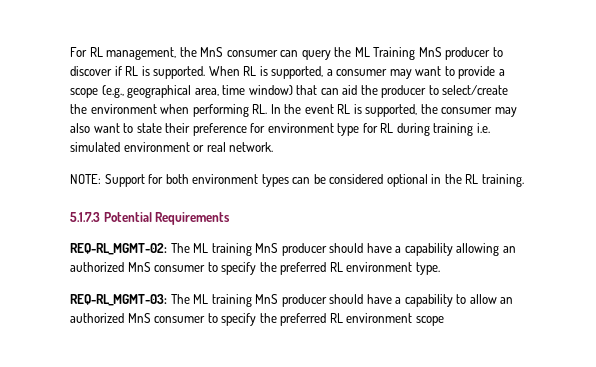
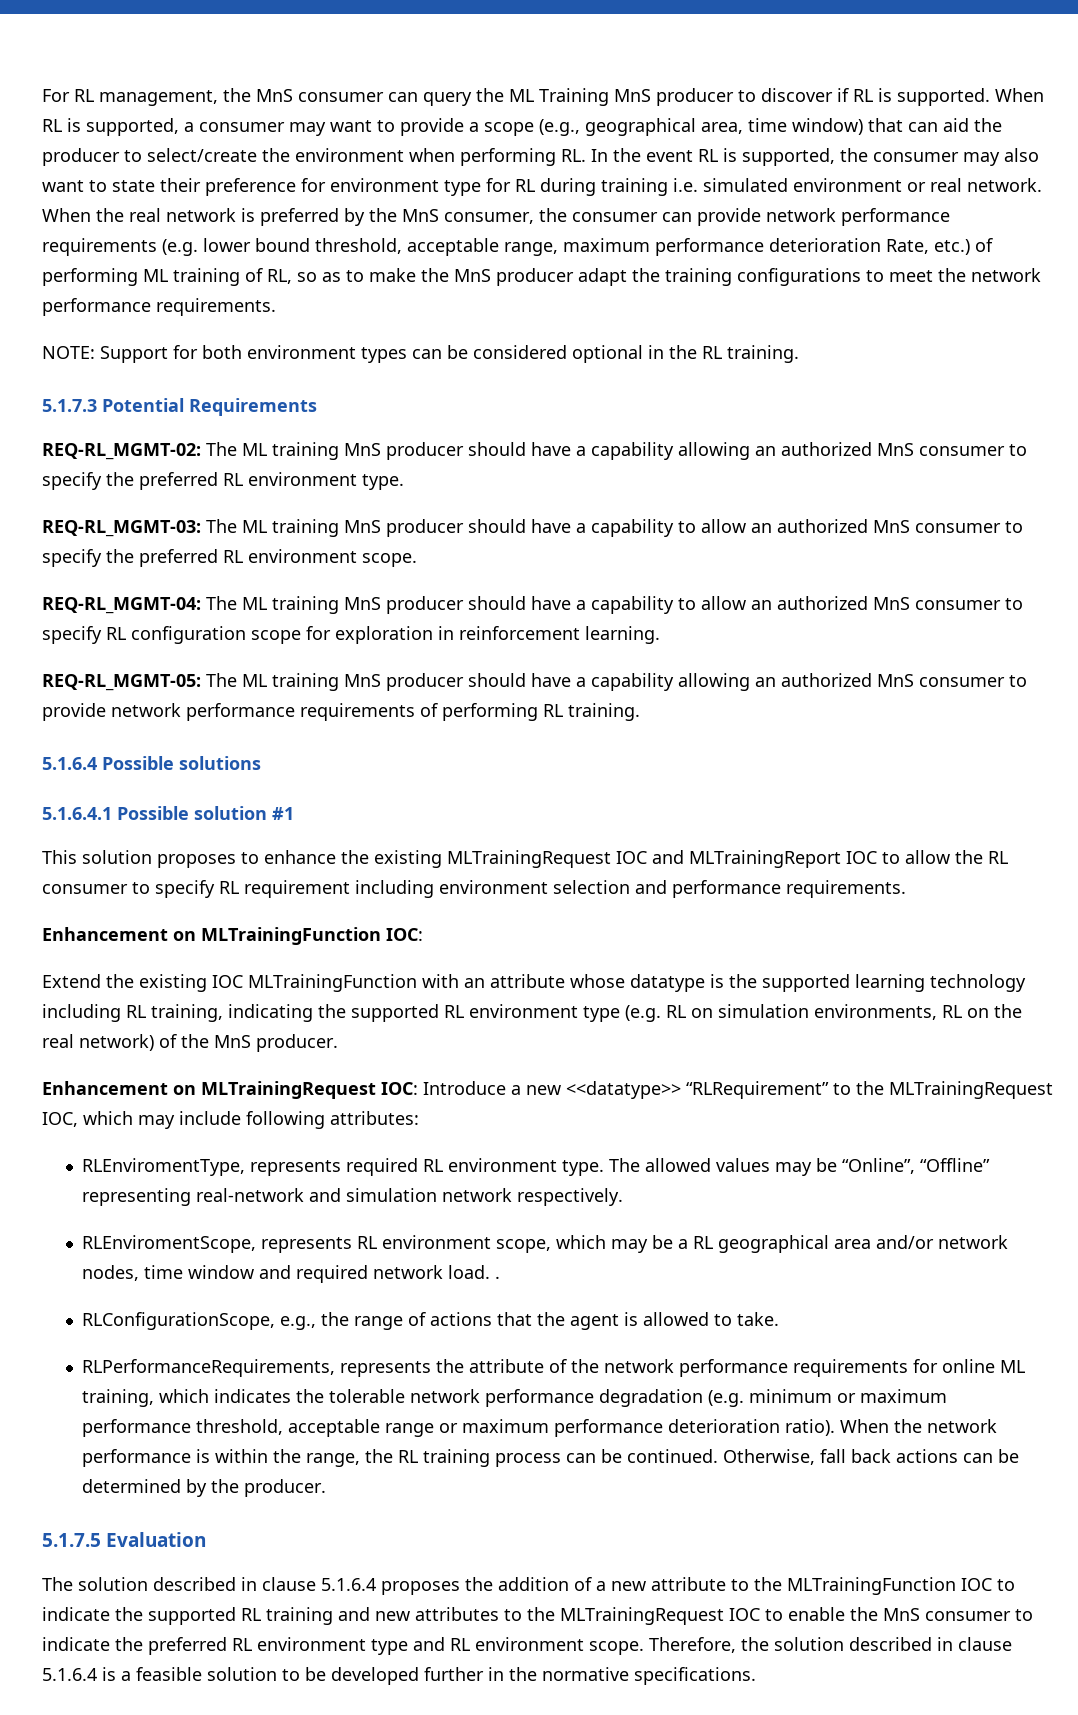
(274, 147) none -> [42,208,950,226] [42,238,993,256] [42,268,1041,286] [42,298,276,316] When the real network is preferred by the MnS consumer, the consumer can provide network performance requirements (e.g. lower bound threshold, acceptable range, maximum performance deterioration Rate, etc.) of performing ML training of RL, so as to make the MnS producer adapt the training configurations to meet the network performance requirements.
[415,316,444,326] scope -> [362,553,417,567] [42,596,1023,614] [42,626,660,644] [42,673,1027,691] [42,703,640,721] [42,756,261,770] [42,806,294,820] [42,850,1008,868] [42,880,906,898] [42,927,423,945] [42,974,1026,992] [42,1004,1022,1022] [42,1034,338,1052] [42,1081,1053,1099] [42,1111,419,1129] [82,1158,991,1176] [82,1188,624,1206] [82,1235,1009,1253] [82,1265,501,1283] [82,1312,780,1330] [82,1359,1026,1377] [82,1389,948,1407] [82,1419,998,1437] [82,1449,1020,1467] [82,1479,327,1497] [42,1532,207,1547] [42,1577,1015,1595] [42,1607,1033,1625] [42,1637,1012,1655] [42,1667,756,1685] scope. // REQ-RL_MGMT-04: The ML training MnS producer should have a capability to allow an authorized MnS consumer to specify RL configuration scope for exploration in reinforcement learning. // REQ-RL_MGMT-05: The ML training MnS producer should have a capability allowing an authorized MnS consumer to provide network performance requirements of performing RL training. // 5.1.6.4 Possible solutions // 5.1.6.4.1 Possible solution #1 // This solution proposes to enhance the existing MLTrainingRequest IOC and MLTrainingReport IOC to allow the RL consumer to specify RL requirement including environment selection and performance requirements. // Enhancement on MLTrainingFunction IOC: // Extend the existing IOC MLTrainingFunction with an attribute whose datatype is the supported learning technology including RL training, indicating the supported RL environment type (e.g. RL on simulation environments, RL on the real network) of the MnS producer. // Enhancement on MLTrainingRequest IOC: Introduce a new <<datatype>> “RLRequirement” to the MLTrainingRequest IOC, which may include following attributes: // RLEnviromentType, represents required RL environment type. The allowed values may be “Online”, “Offline” representing real-network and simulation network respectively. // RLEnviromentScope, represents RL environment scope, which may be a RL geographical area and/or network nodes, time window and required network load. . // RLConfigurationScope, e.g., the range of actions that the agent is allowed to take. // RLPerformanceRequirements, represents the attribute of the network performance requirements for online ML training, which indicates the tolerable network performance degradation (e.g. minimum or maximum performance threshold, acceptable range or maximum performance deterioration ratio). When the network performance is within the range, the RL training process can be continued. Otherwise, fall back actions can be determined by the producer. // 5.1.7.5 Evaluation // The solution described in clause 5.1.6.4 proposes the addition of a new attribute to the MLTrainingFunction IOC to indicate the supported RL training and new attributes to the MLTrainingRequest IOC to enable the MnS consumer to indicate the preferred RL environment type and RL environment scope. Therefore, the solution described in clause 5.1.6.4 is a feasible solution to be developed further in the normative specifications.

